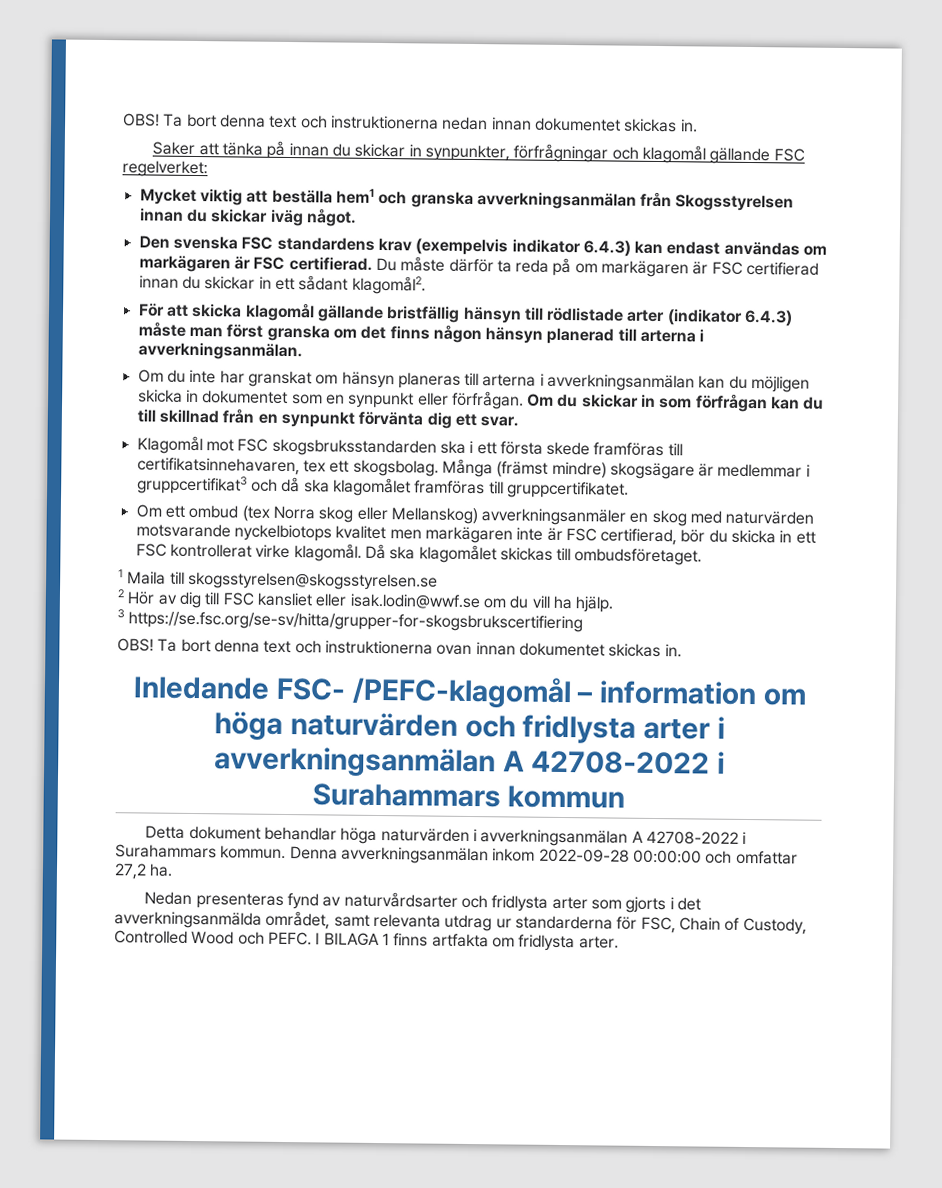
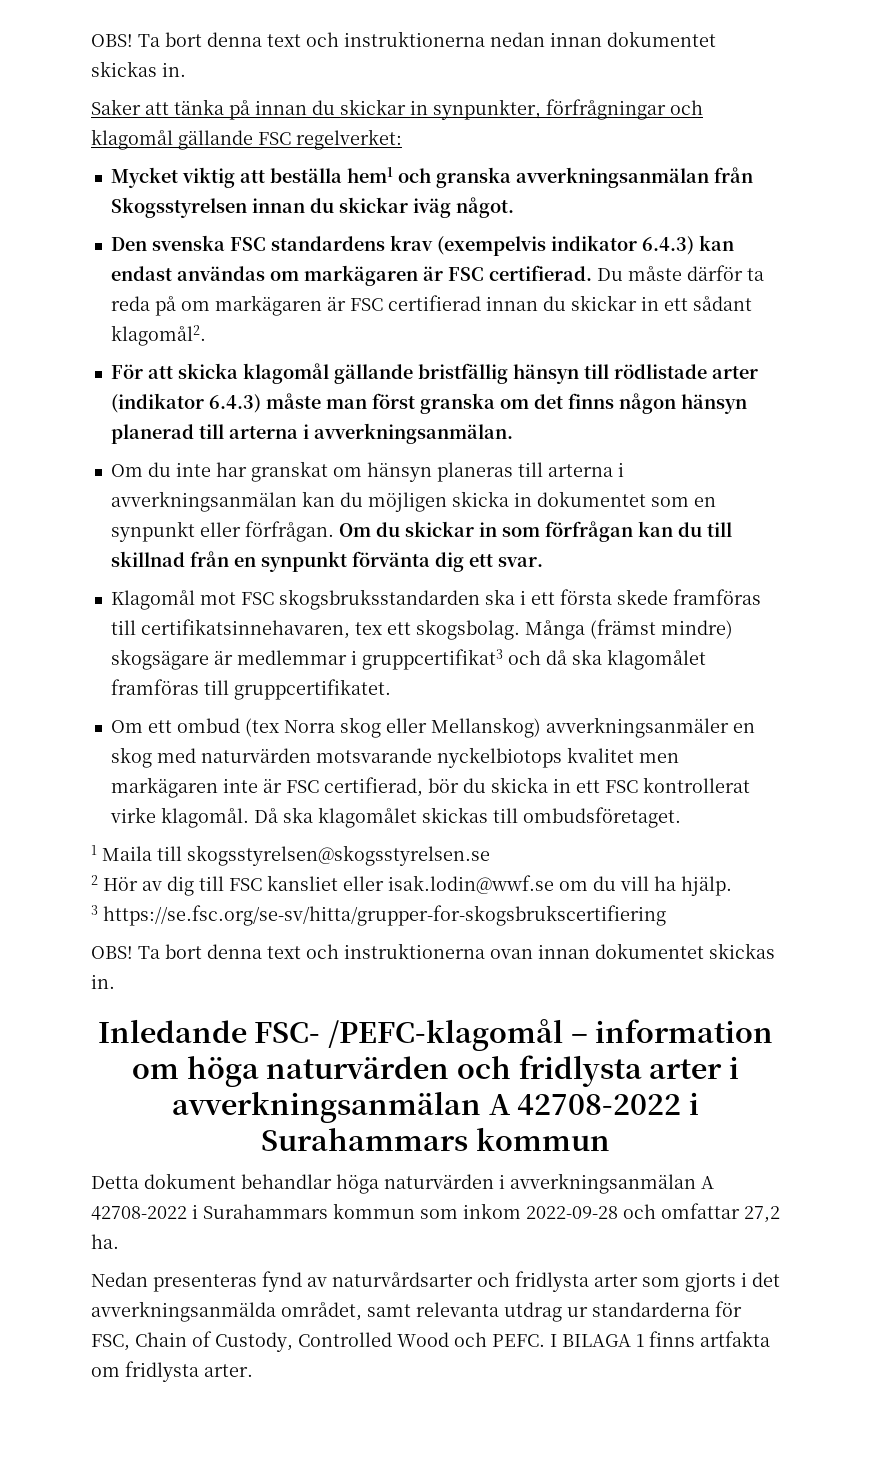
[220,845,489,865] kommun. Denna avverkningsanmälan -> [333,1203,458,1219] kommun som
[632,849,702,864] 00:00:00 -> (618, 1212) none

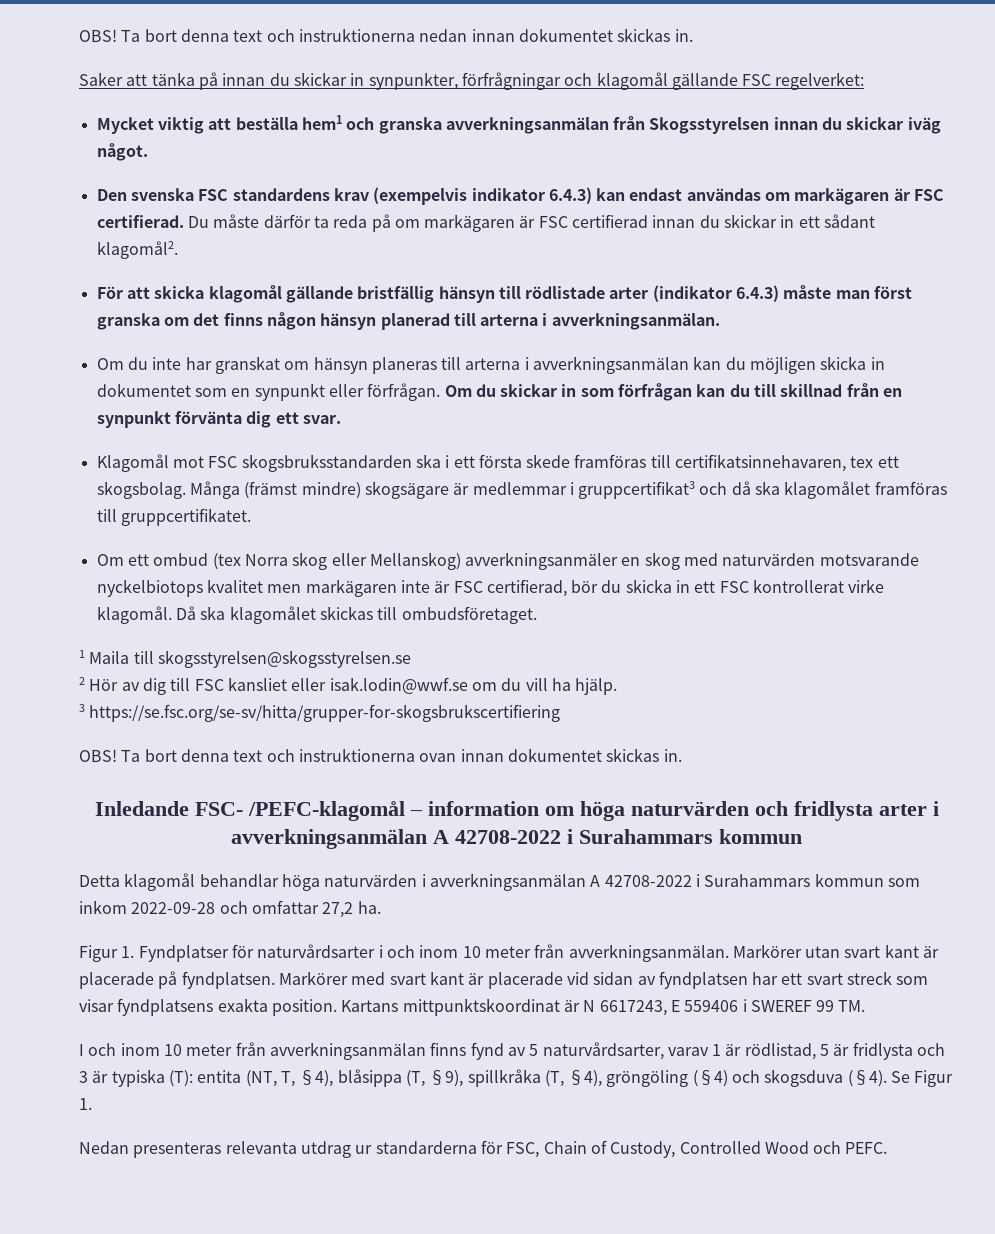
[144,1173,236,1189] dokument -> [124,873,196,891] klagomål
[91,1271,780,1292] [91,1301,411,1322] Nedan presenteras fynd av naturvårdsarter och fridlysta arter som gjorts i det avverkningsanmälda området, samt -> [79,944,940,962] [79,971,929,989] [79,998,866,1016] [79,1042,946,1060] [79,1069,954,1087] [79,1098,92,1110] [79,1141,222,1158] Figur 1. Fyndplatser för naturvårdsarter i och inom 10 meter från avverkningsanmälan. Markörer utan svart kant är placerade på fyndplatsen. Markörer med svart kant är placerade vid sidan av fyndplatsen har ett svart streck som visar fyndplatsens exakta position. Kartans mittpunktskoordinat är N 6617243, E 559406 i SWEREF 99 TM. // I och inom 10 meter från avverkningsanmälan finns fynd av 5 naturvårdsarter, varav 1 är rödlistad, 5 är fridlysta och 3 är typiska (T): entita (NT, T, §4), blåsippa (T, §9), spillkråka (T, §4), gröngöling (§4) och skogsduva (§4). Se Figur 1. // Nedan presenteras
[550,1331,770,1347] [91,1361,253,1382] I BILAGA 1 finns artfakta om fridlysta arter. -> (888, 1148) none

